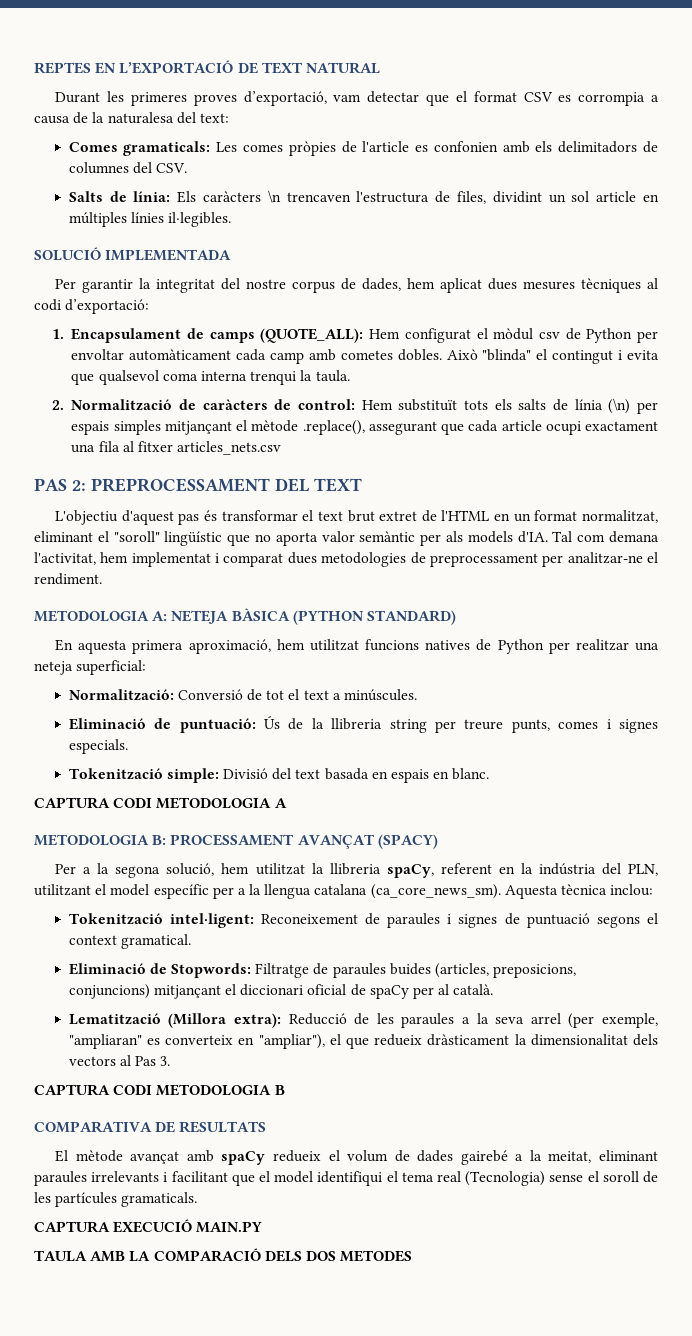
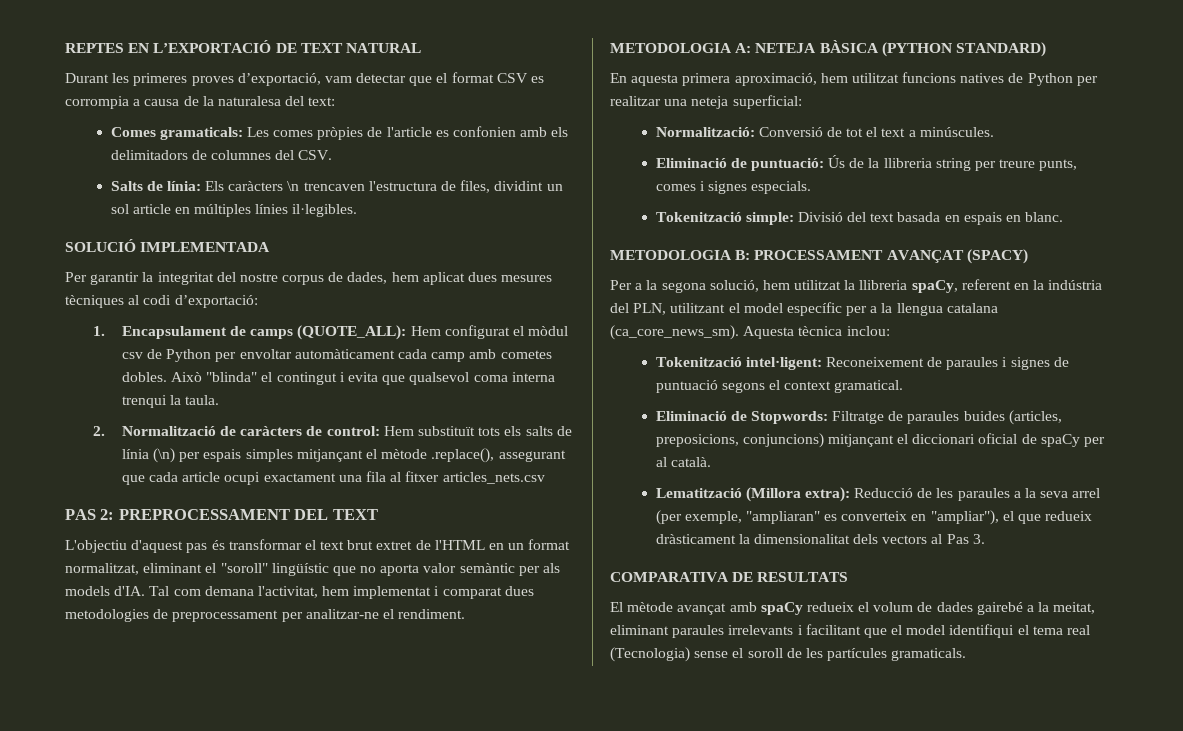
[34,797,287,809] // CAPTURA CODI METODOLOGIA A -> (1064, 217) none
[34,1084,285,1096] // CAPTURA CODI METODOLOGIA B -> (985, 539) none
[34,1219,263,1233] [34,1248,413,1262] // CAPTURA EXECUCIÓ MAIN.PY // TAULA AMB LA COMPARACIÓ DELS DOS METODES -> (967, 654) none

